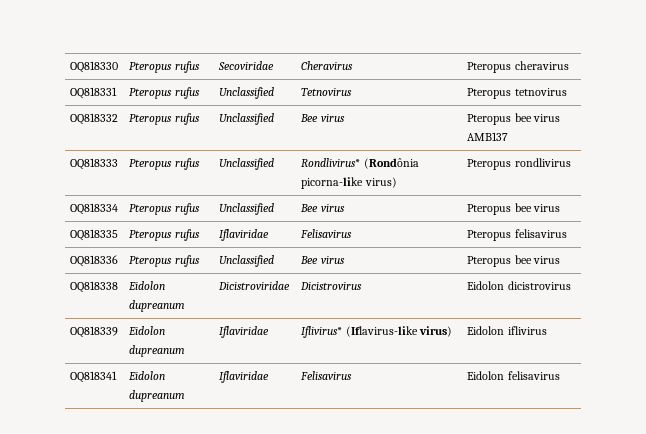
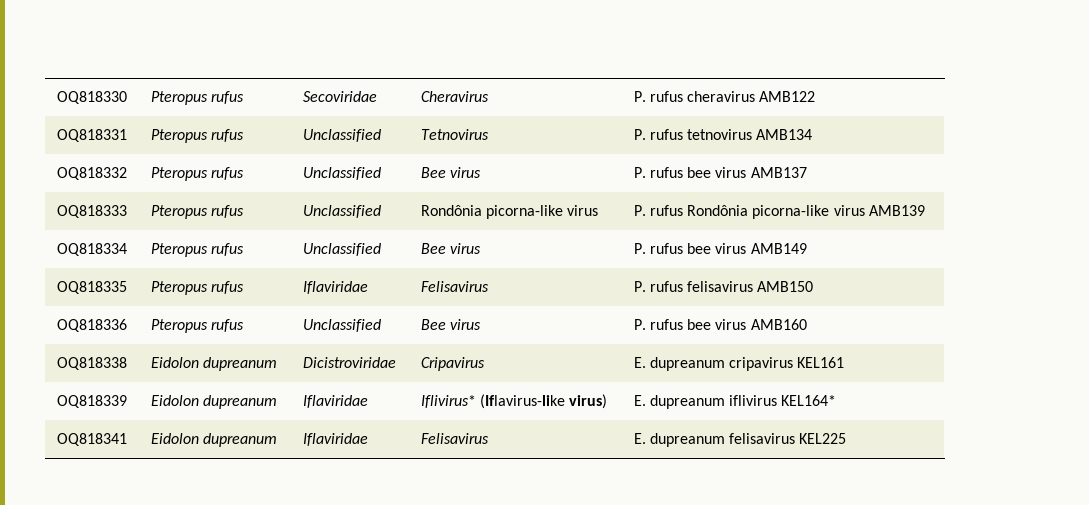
[467,62,512,73] Pteropus -> [633,91,683,102] P. rufus
(569, 65) none -> [759,91,816,102] AMB122
[467,88,512,99] Pteropus -> [633,129,683,140] P. rufus
(567, 92) none -> [756,129,813,140] AMB134
[467,114,512,125] Pteropus -> [633,167,683,178] P. rufus
[301,158,419,169] [301,177,397,189] [467,158,571,170] Rondlivirus* (Rondônia picorna-like virus) | Pteropus rondlivirus -> [420,205,599,219] [633,205,925,219] Rondônia picorna-like virus | P. rufus Rondônia picorna-like virus AMB139
[467,203,560,215] Pteropus bee virus -> [633,243,807,254] P. rufus bee virus AMB149
[467,229,567,241] Pteropus felisavirus -> [633,281,814,292] P. rufus felisavirus AMB150
[467,255,560,267] Pteropus bee virus -> [633,319,807,330] P. rufus bee virus AMB160
[300,282,363,290] [467,281,571,290] Dicistrovirus | Eidolon dicistrovirus -> [420,357,485,371] [633,357,845,371] Cripavirus | E. dupreanum cripavirus KEL161
[467,326,505,335] Eidolon -> [633,395,725,409] E. dupreanum
(547, 330) none -> [781,395,837,406] KEL164*
[467,371,560,380] Eidolon felisavirus -> [633,433,847,447] E. dupreanum felisavirus KEL225

